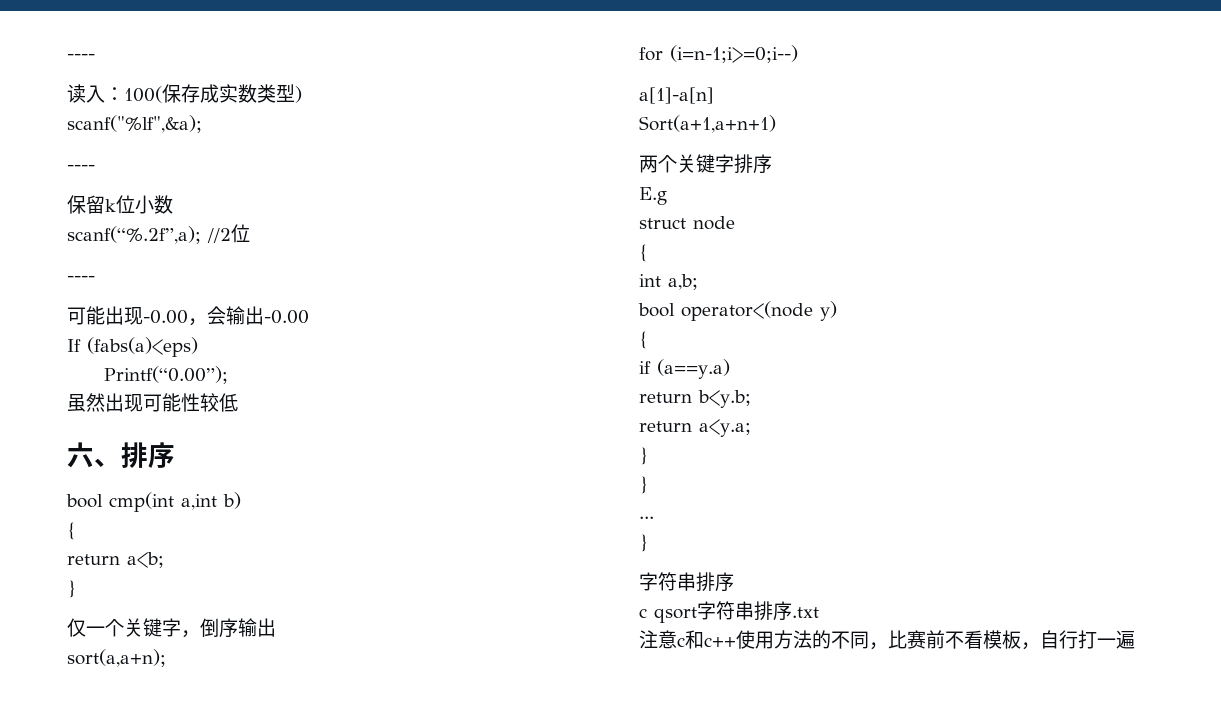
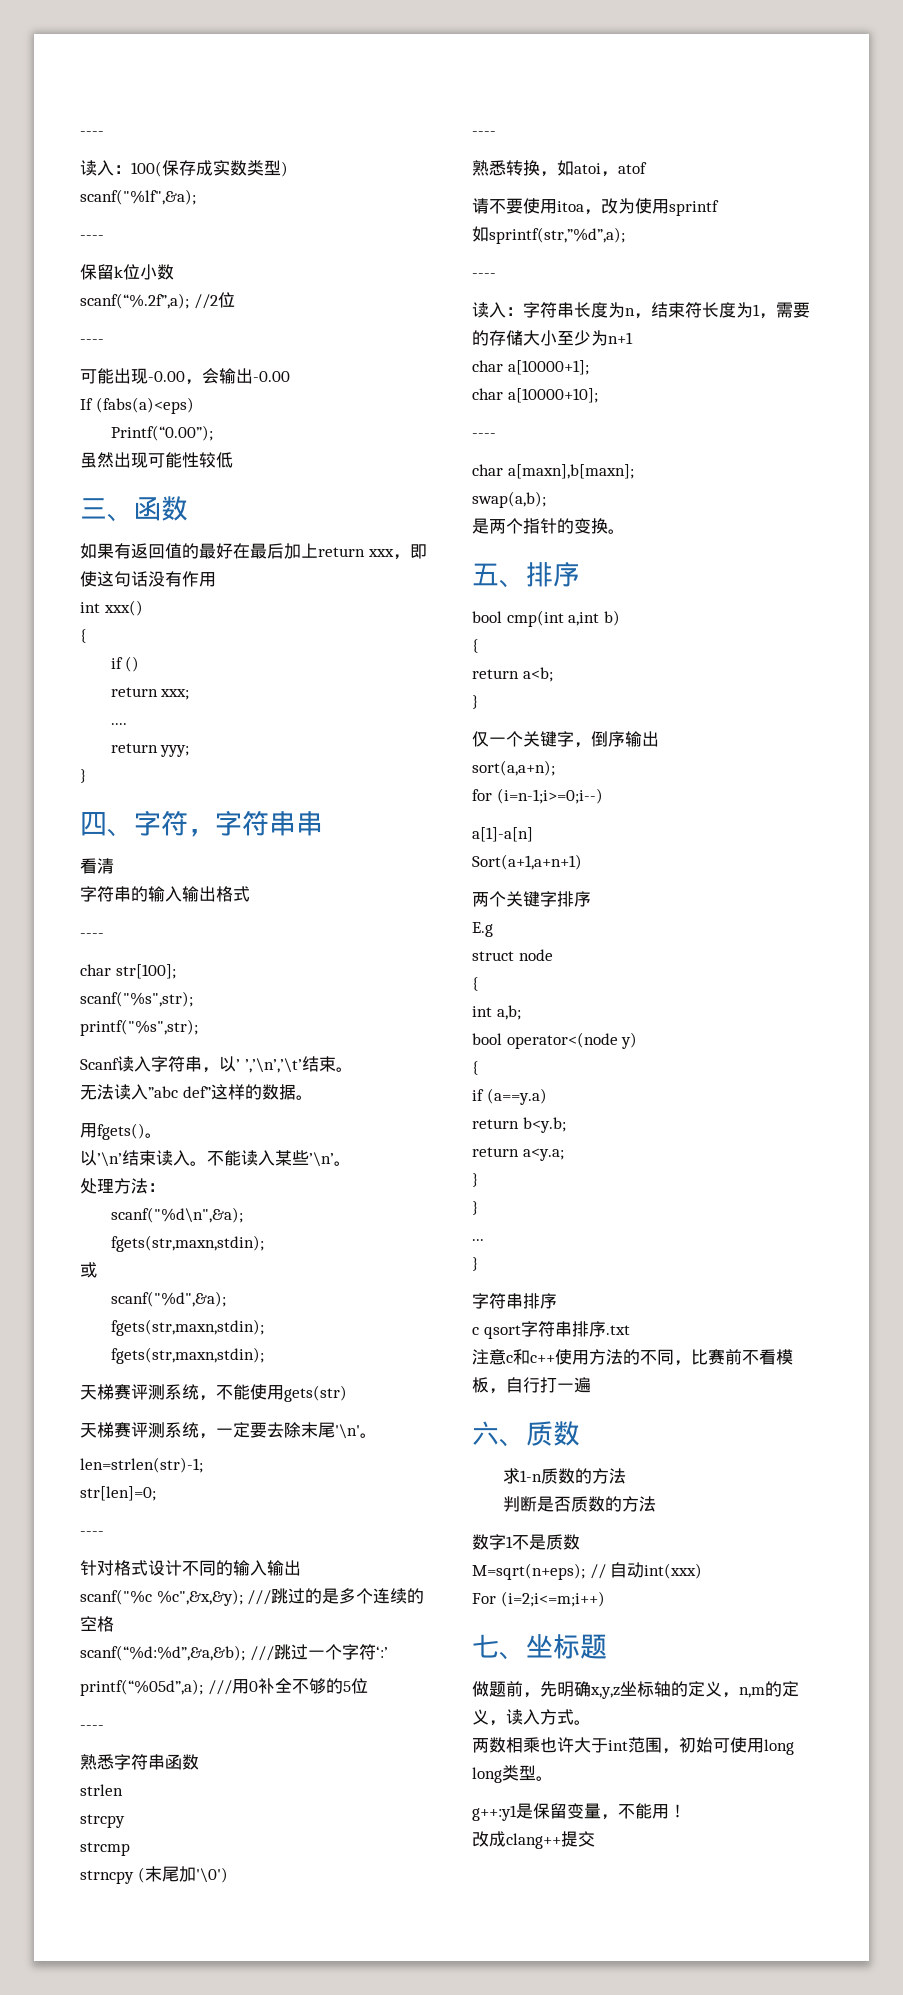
[67,442,94,468] 六 -> [80,496,188,522] [80,543,427,560] [80,571,216,587] [80,600,143,616] [80,629,87,643] [110,656,140,672] [110,687,190,700] [110,723,127,725] [110,743,190,757] [80,769,87,783] [80,810,323,837] [80,858,114,874] [80,886,250,902] [80,933,104,938] [80,964,176,979] [80,991,193,1007] [80,1019,198,1036] [80,1056,353,1073] [80,1084,313,1100] [80,1123,162,1140] [80,1150,351,1167] [80,1178,165,1194] [110,1207,243,1223] [110,1235,264,1252] [80,1262,97,1278] [110,1291,226,1307] [110,1319,264,1336] [110,1347,264,1364] [80,1384,347,1402] [80,1422,377,1439] [80,1457,203,1473] [80,1486,156,1501] [80,1531,104,1536] [80,1560,301,1576] [80,1588,425,1606] [80,1616,114,1632] [80,1644,388,1661] [80,1678,368,1696] [80,1725,104,1730] [80,1754,199,1770] [80,1784,123,1796] [80,1814,125,1828] [80,1842,130,1856] [80,1866,228,1884] [472,131,496,136] [472,160,647,177] [472,198,719,216] [472,226,625,244] [472,273,496,278] [472,302,810,319] [472,330,633,346] [472,360,589,375] [472,388,598,403] [472,433,496,438] [472,464,634,479] [472,491,546,508] [472,518,625,534] [472,563,499,586] 三、函数 // 如果有返回值的最好在最后加上return xxx，即使这句话没有作用 // int xxx() // { // if () // return xxx; // .... // return yyy; // } // 四、字符，字符串串 // 看清 // 字符串的输入输出格式 // ---- // char str[100]; // scanf("%s",str); // printf("%s",str); // Scanf读入字符串，以’ ’,’\n’,’\t’结束。 // 无法读入”abc def”这样的数据。 // 用fgets()。 // 以’\n’结束读入。不能读入某些’\n’。 // 处理方法： // scanf("%d\n",&a); // fgets(str,maxn,stdin); // 或 // scanf("%d",&a); // fgets(str,maxn,stdin); // fgets(str,maxn,stdin); // 天梯赛评测系统，不能使用gets(str) // 天梯赛评测系统，一定要去除末尾'\n'。 // len=strlen(str)-1; // str[len]=0; // ---- // 针对格式设计不同的输入输出 // scanf("%c %c",&x,&y); ///跳过的是多个连续的空格 // scanf(“%d:%d”,&a,&b); ///跳过一个字符‘:’ // printf(“%05d”,a); ///用0补全不够的5位 // ---- // 熟悉字符串函数 // strlen // strcpy // strcmp // strncpy (末尾加'\0') // ---- // 熟悉转换，如atoi，atof // 请不要使用itoa，改为使用sprintf // 如sprintf(str,”%d”,a); // ---- // 读入：字符串长度为n，结束符长度为1，需要的存储大小至少为n+1 // char a[10000+1]; // char a[10000+10]; // ---- // char a[maxn],b[maxn]; // swap(a,b); // 是两个指针的变换。 // 五
(1135, 639) none -> [472,1421,580,1447] [502,1468,626,1484] [502,1496,656,1512] [472,1534,580,1550] [472,1562,703,1580] [472,1591,605,1607] [472,1634,607,1660] [472,1681,799,1699] [472,1709,591,1726] [472,1737,794,1755] [472,1765,553,1783] [472,1803,686,1821] [472,1831,595,1849] // 六、质数 // 求1-n质数的方法 // 判断是否质数的方法 // 数字1不是质数 // M=sqrt(n+eps); // 自动int(xxx) // For (i=2;i<=m;i++) // 七、坐标题 // 做题前，先明确x,y,z坐标轴的定义，n,m的定义，读入方式。 // 两数相乘也许大于int范围，初始可使用long long类型。 // g++:y1是保留变量，不能用！ // 改成clang++提交

